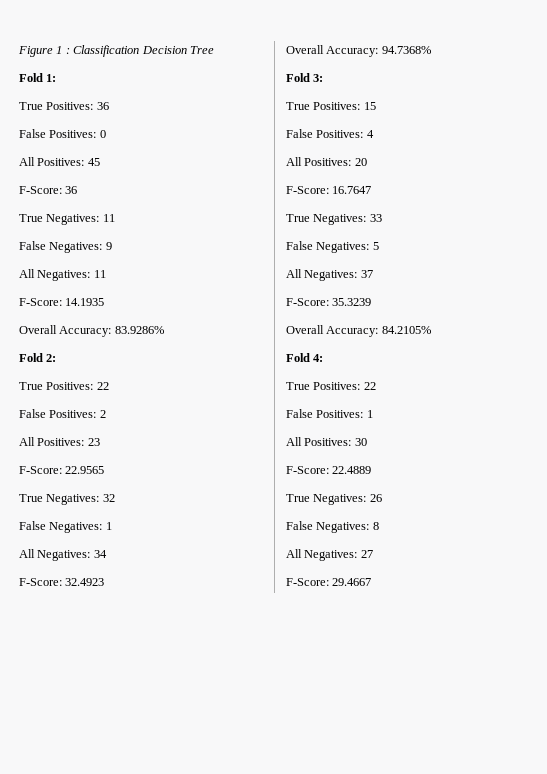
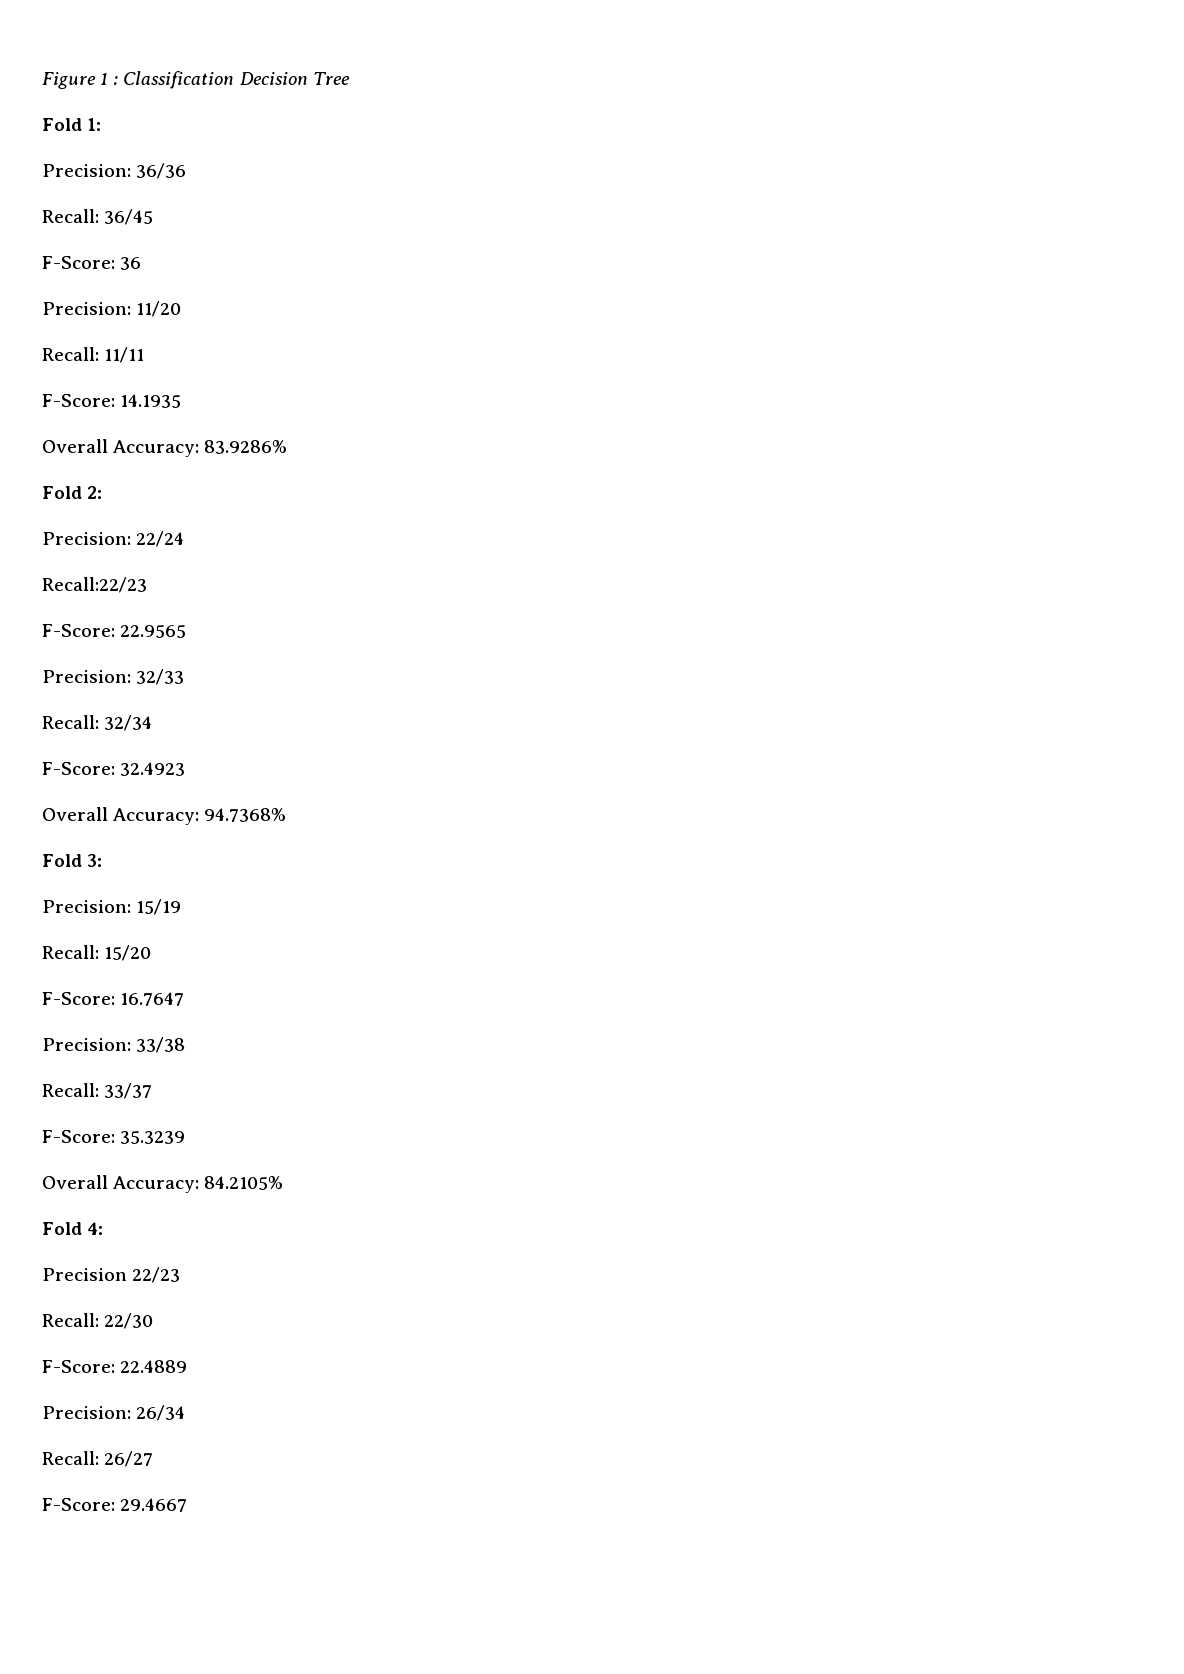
[19,102,109,110] [19,129,106,138] [19,157,100,166] [19,186,78,194] [19,214,115,225] [19,241,112,253] [19,269,106,281] True Positives: 36 // False Positives: 0 // All Positives: 45 // F-Score: 36 // True Negatives: 11 // False Negatives: 9 // All Negatives: 11 -> [42,163,187,179] [42,209,154,225] [42,256,142,270] [42,301,182,317] [42,347,145,363] Precision: 36/36 // Recall: 36/45 // F-Score: 36 // Precision: 11/20 // Recall: 11/11
[19,382,109,390] [19,409,106,418] [19,437,100,446] [19,466,105,474] [19,494,115,505] [19,521,112,533] [19,549,107,561] True Positives: 22 // False Positives: 2 // All Positives: 23 // F-Score: 22.9565 // True Negatives: 32 // False Negatives: 1 // All Negatives: 34 -> [42,531,185,547] [42,577,147,593] [42,624,187,638] [42,669,185,685] [42,715,153,731] Precision: 22/24 // Recall:22/23 // F-Score: 22.9565 // Precision: 32/33 // Recall: 32/34
[286,102,376,110] [286,129,374,138] [286,157,367,166] [286,186,372,194] [286,214,382,225] [286,241,379,253] [286,269,373,281] True Positives: 15 // False Positives: 4 // All Positives: 20 // F-Score: 16.7647 // True Negatives: 33 // False Negatives: 5 // All Negatives: 37 -> [42,899,182,915] [42,945,152,961] [42,992,185,1006] [42,1037,186,1053] [42,1083,153,1099] Precision: 15/19 // Recall: 15/20 // F-Score: 16.7647 // Precision: 33/38 // Recall: 33/37
[286,382,376,390] [286,409,373,418] [286,437,367,446] [286,466,372,474] [286,494,382,505] [286,521,379,533] [286,549,373,561] True Positives: 22 // False Positives: 1 // All Positives: 30 // F-Score: 22.4889 // True Negatives: 26 // False Negatives: 8 // All Negatives: 27 -> [42,1267,181,1283] [42,1313,154,1329] [42,1360,188,1373] [42,1405,186,1421] [42,1451,154,1467] Precision 22/23 // Recall: 22/30 // F-Score: 22.4889 // Precision: 26/34 // Recall: 26/27

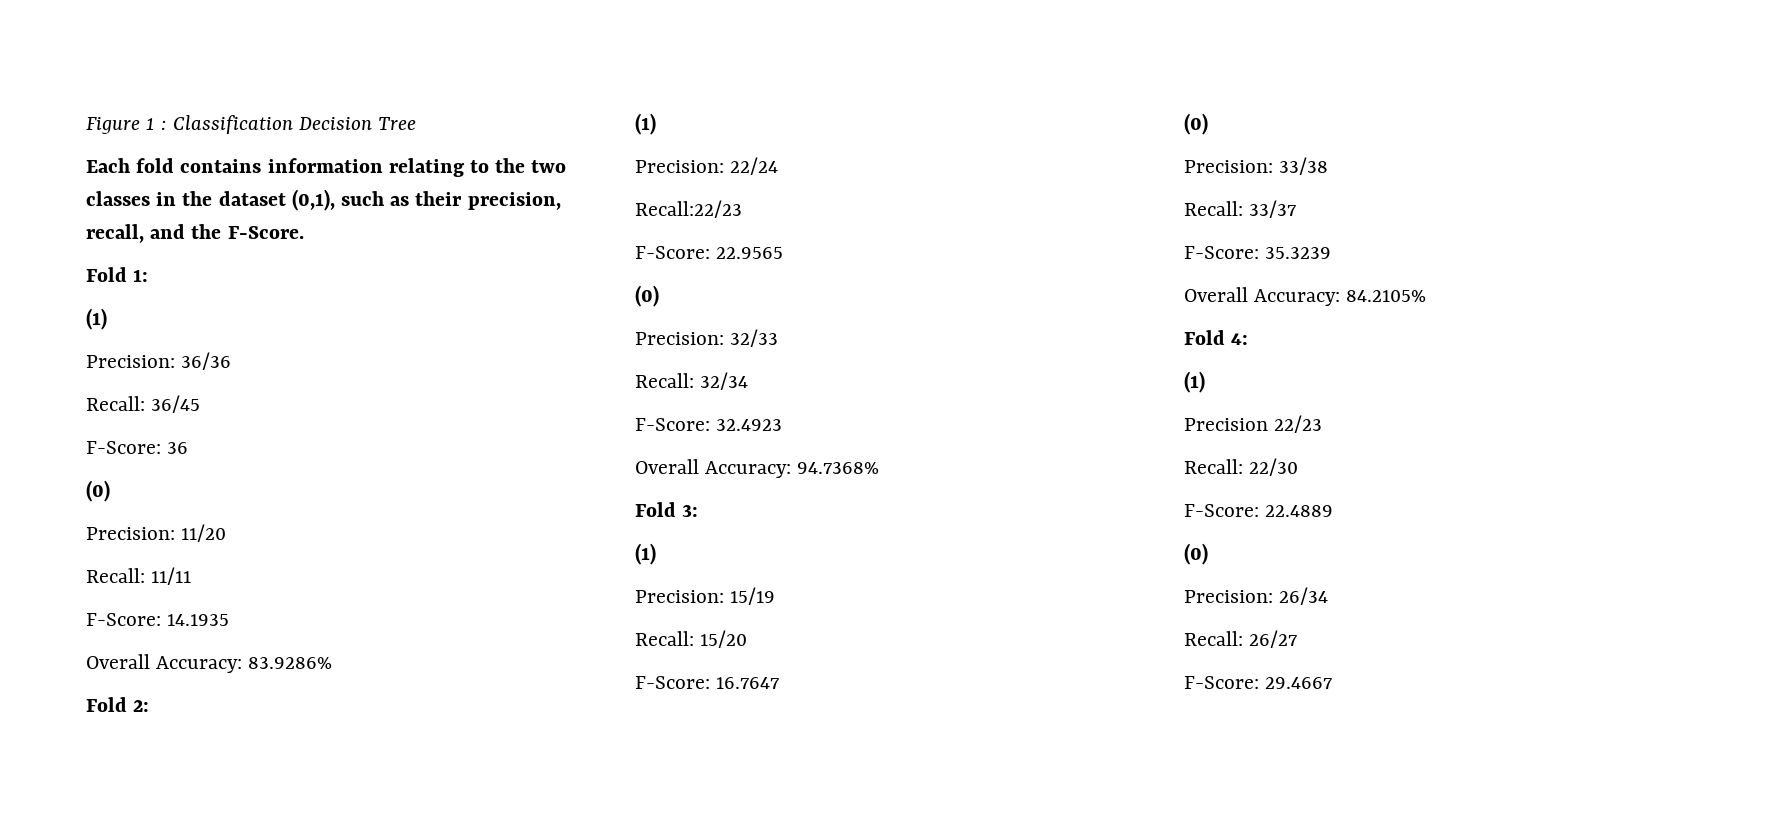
(350, 78) none -> [86,158,567,177] [86,189,561,211] [86,224,304,243] // Each fold contains information relating to the two classes in the dataset (0,1), such as their precision, recall, and the F-Score.
(102, 124) none -> [86,308,107,330] // (1)
(142, 263) none -> [86,480,110,502] // (0)
(103, 492) none -> [635,113,656,135] // (1)
(187, 631) none -> [635,285,659,307] // (0)
(103, 860) none -> [635,543,656,565] // (1)
(185, 999) none -> [1184,113,1208,135] // (0)
(104, 1228) none -> [1184,371,1205,393] // (1)
(188, 1366) none -> [1184,543,1208,565] // (0)

